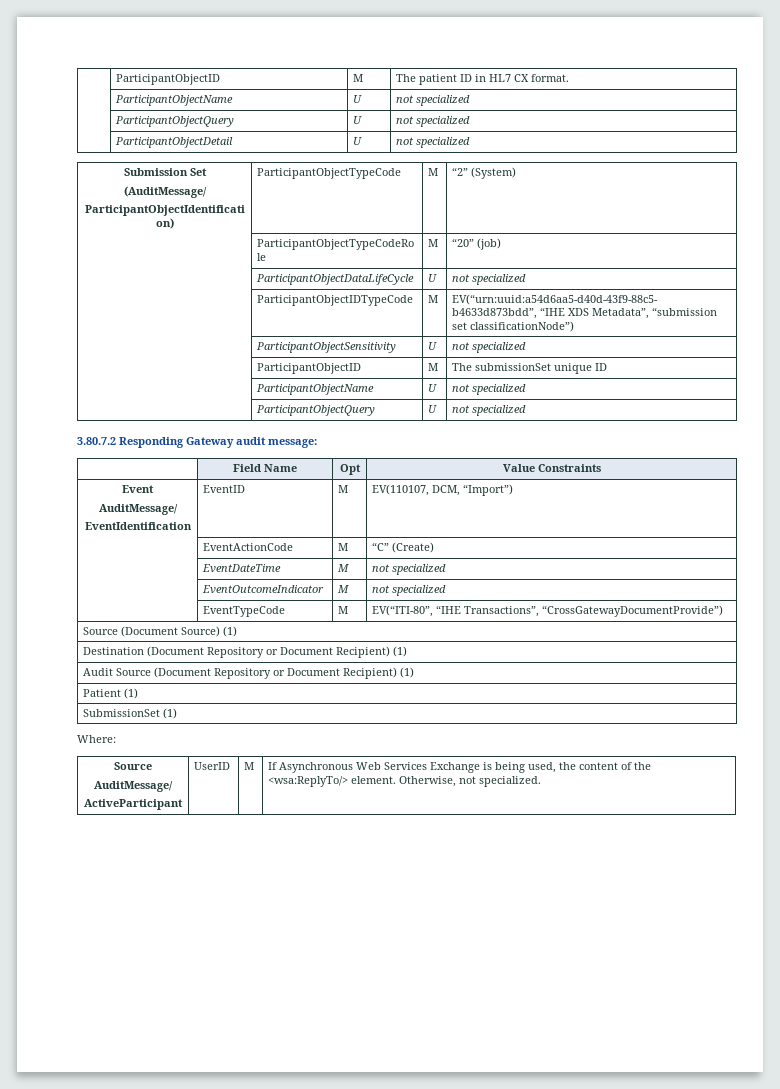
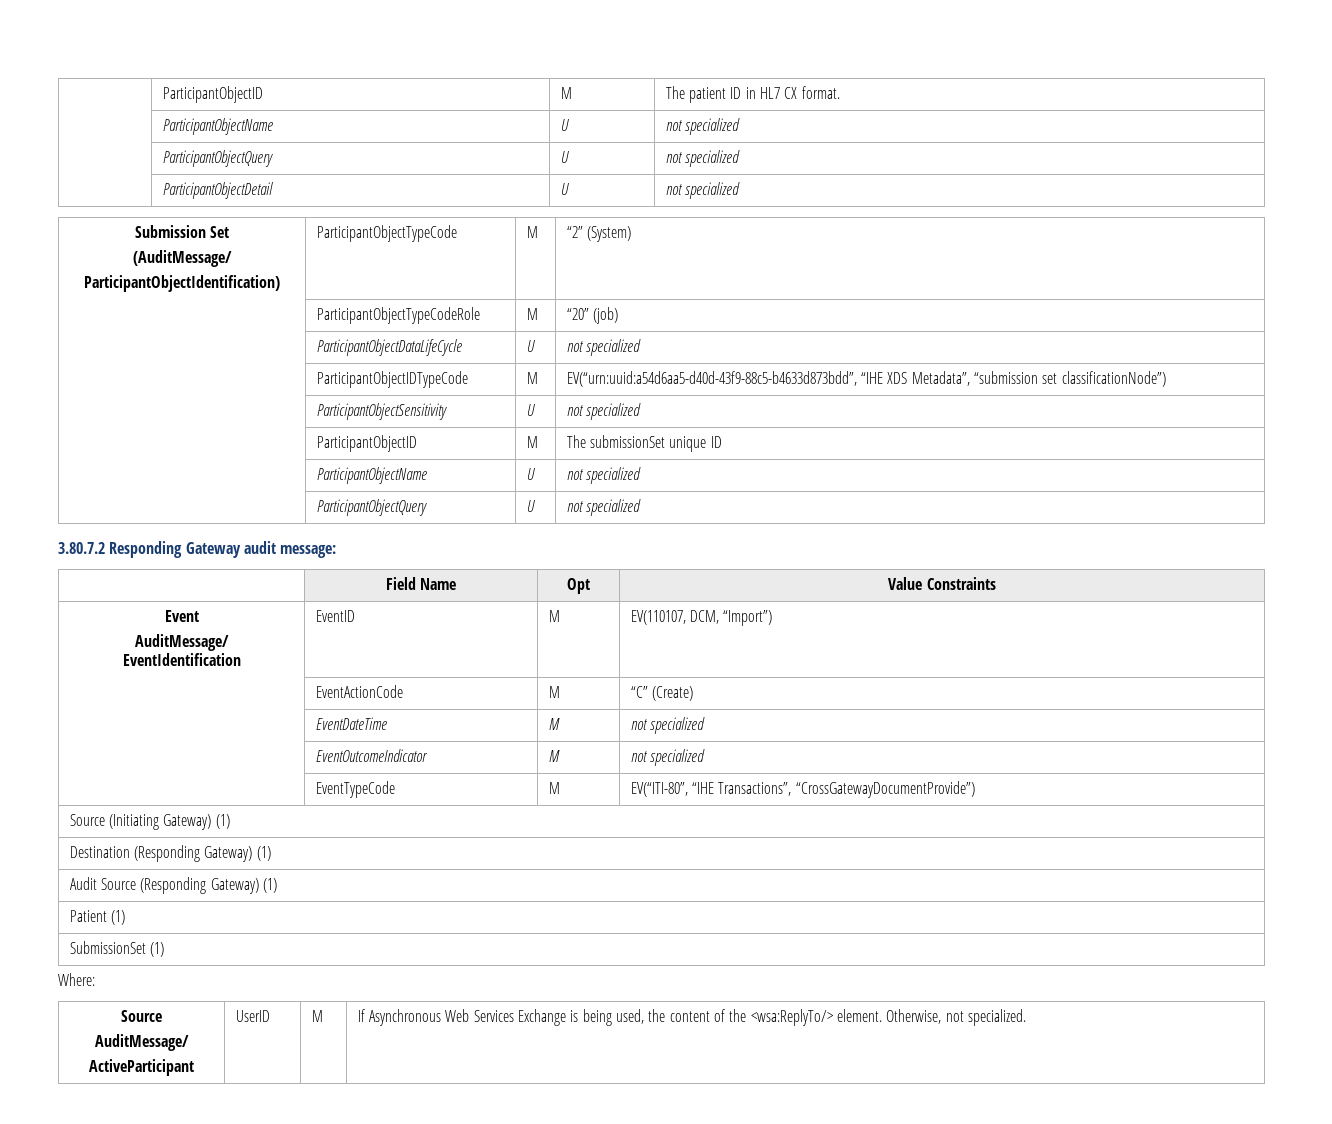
[121,626,221,637] (Document Source) -> [109,814,212,830] (Initiating Gateway)
[147,646,408,658] [83,667,398,679] (Document Repository or Document Recipient) (1) // Audit Source (Document Repository or Document Recipient) -> [134,845,271,862] [69,877,259,894] (Responding Gateway) (1) // Audit Source (Responding Gateway)

